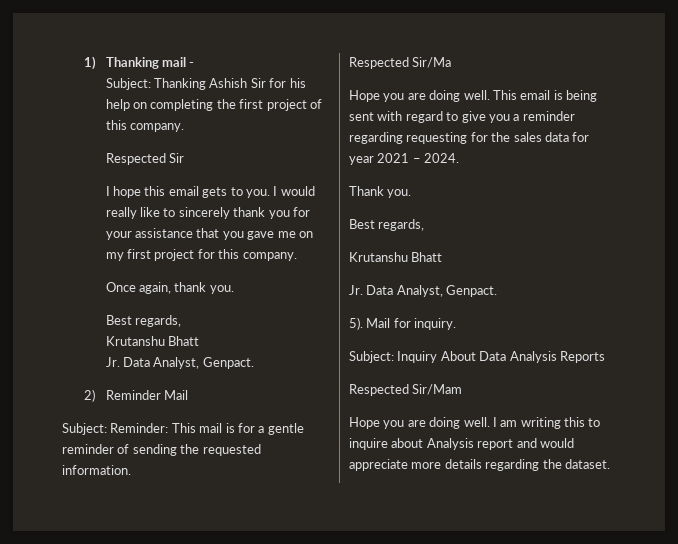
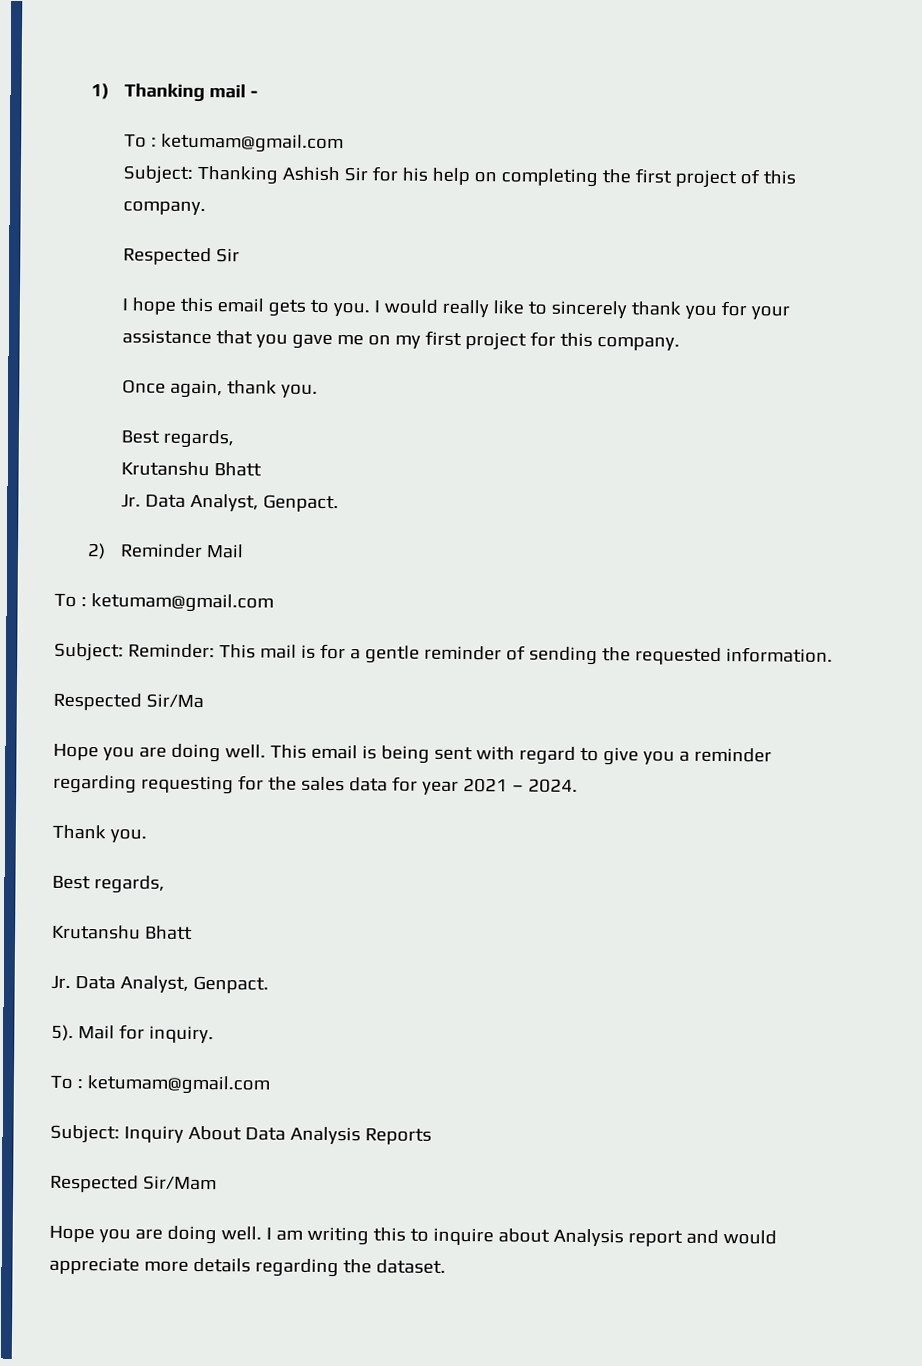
(195, 64) none -> [124,133,345,154] // To : ketumam@gmail.com
(189, 395) none -> [54,593,274,613] // To : ketumam@gmail.com
(457, 324) none -> [50,1075,270,1095] // To : ketumam@gmail.com

